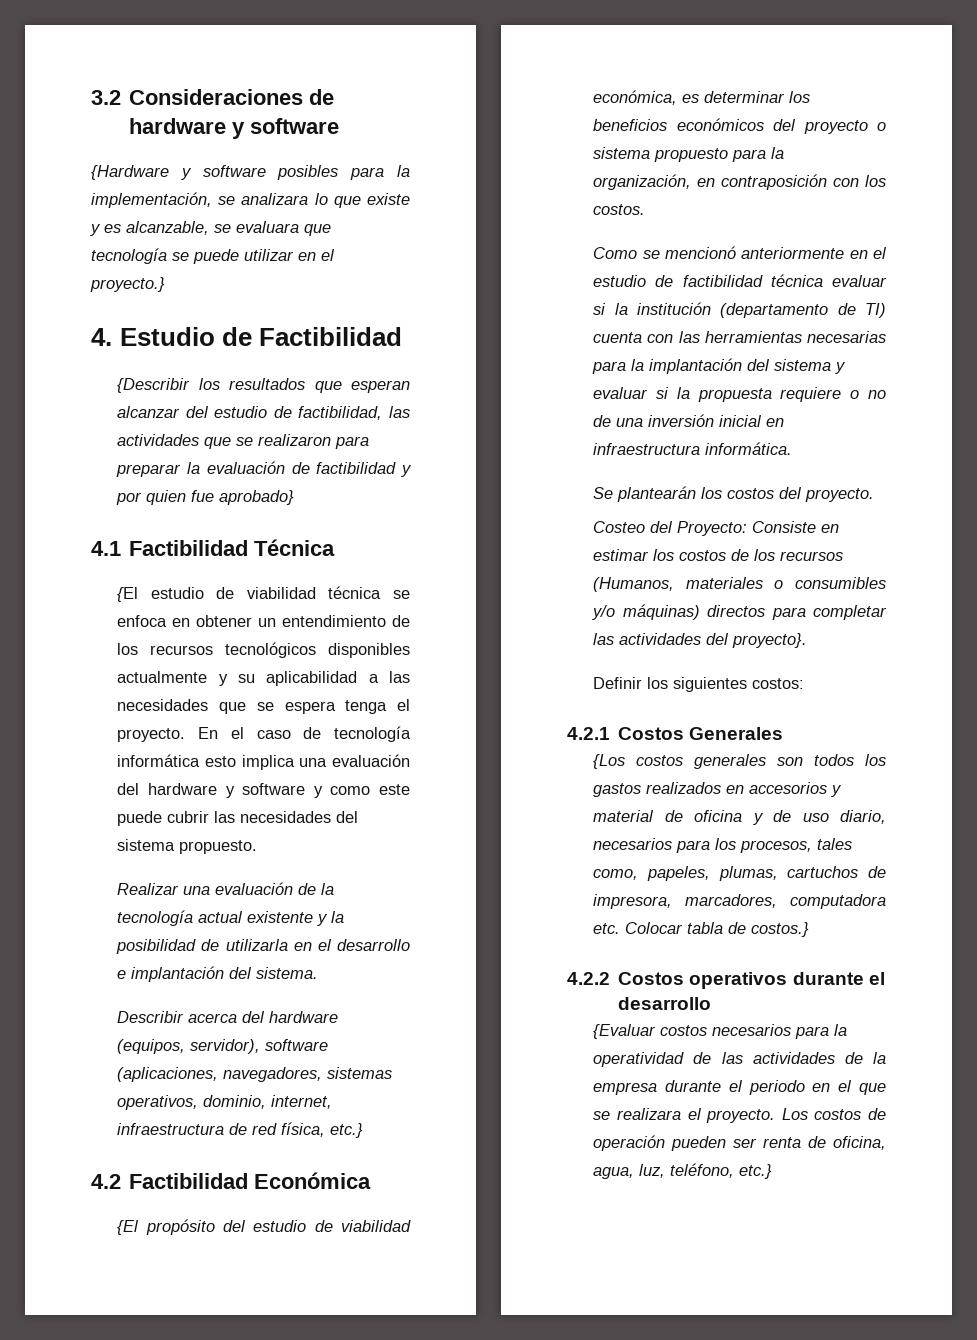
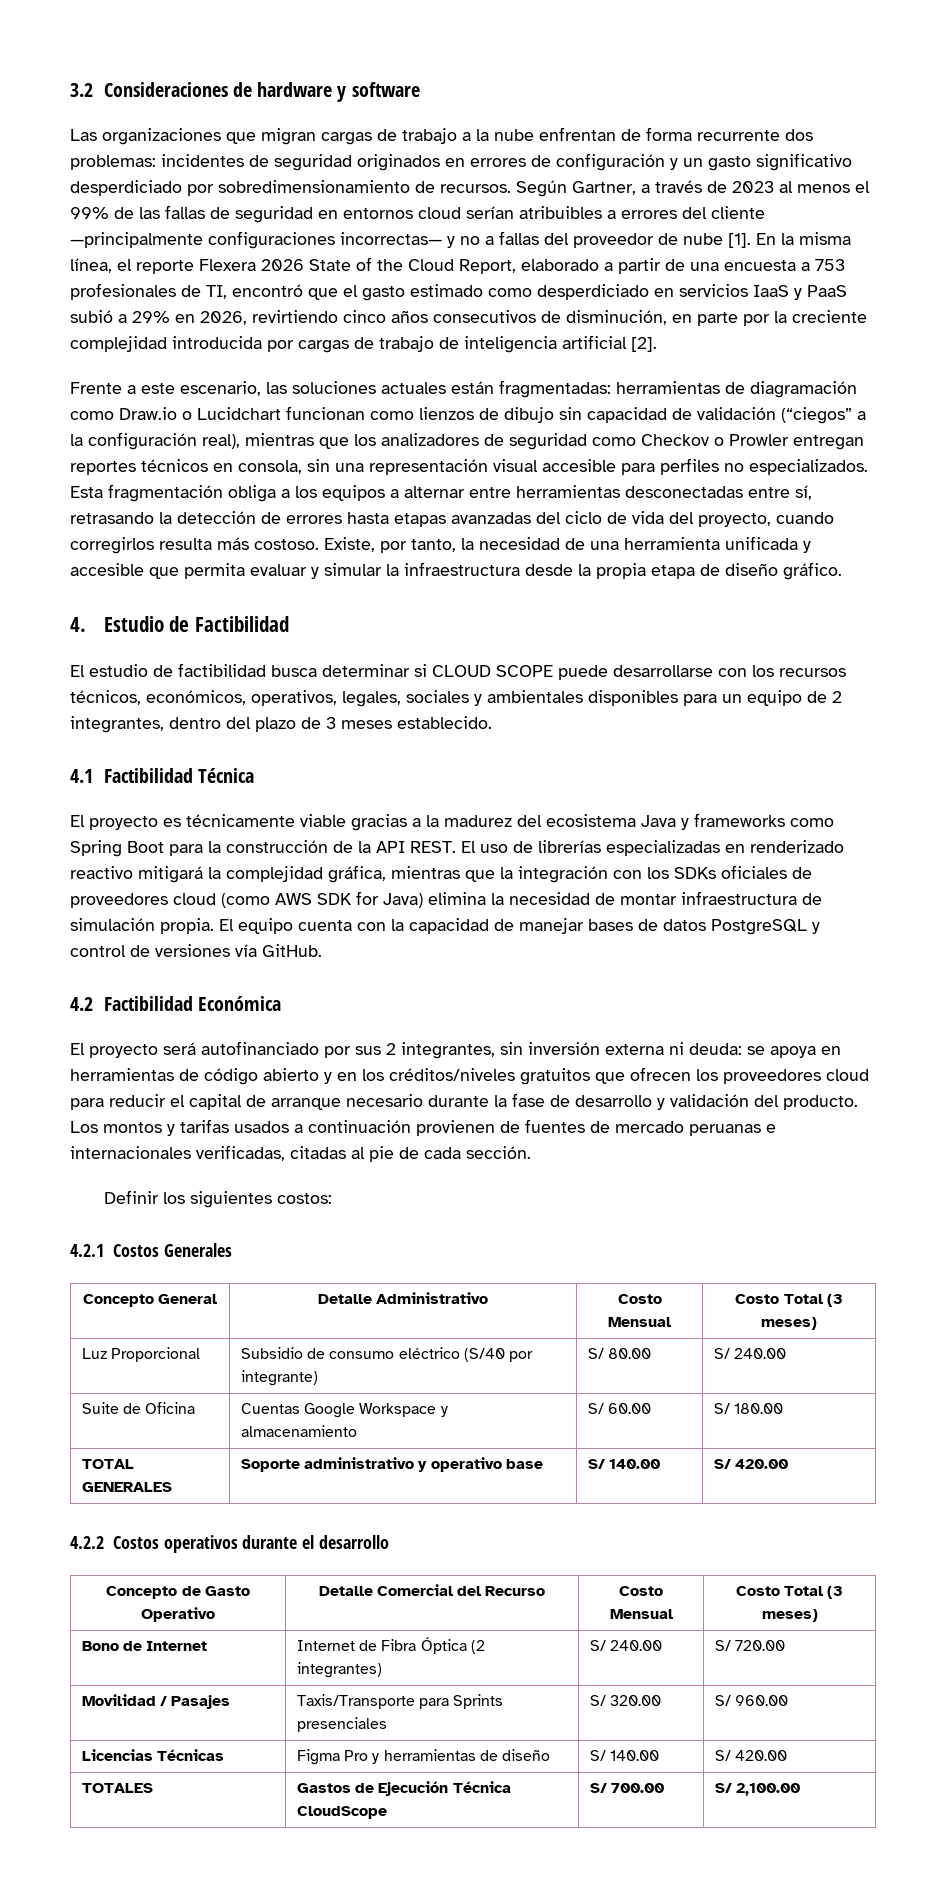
[91,165,410,180] [91,192,410,208] [90,221,331,236] [91,248,335,264] [90,277,165,292] [91,327,403,346] [117,378,411,393] [117,406,410,420] [117,434,370,449] [116,461,412,477] [116,490,295,505] [91,539,336,556] [117,586,410,602] [117,615,410,627] [117,642,410,658] [117,671,410,686] [117,699,411,714] [117,726,411,742] [117,754,411,770] [117,783,410,798] [117,811,359,826] [117,839,258,854] [117,882,335,895] [117,910,345,926] [116,939,411,954] [117,966,319,982] [117,1011,339,1023] [117,1039,329,1054] [117,1067,393,1082] [117,1095,333,1110] [117,1122,364,1138] [91,1172,372,1189] [117,1219,411,1235] [593,90,811,105] [593,118,886,134] [593,147,785,162] [593,174,886,190] [593,204,646,215] [593,246,887,259] [593,274,887,287] [593,302,886,318] [593,331,886,343] [592,358,847,374] [593,387,886,402] [593,414,785,427] [593,442,793,455] [593,486,875,502] [593,521,840,536] [593,549,844,561] [593,577,886,592] [592,604,887,620] [593,633,808,648] {Hardware y software posibles para la implementación, se analizara lo que existe y es alcanzable, se evaluara que tecnología se puede utilizar en el proyecto.} // 4. Estudio de Factibilidad // {Describir los resultados que esperan alcanzar del estudio de factibilidad, las actividades que se realizaron para preparar la evaluación de factibilidad y por quien fue aprobado} // 4.1 Factibilidad Técnica // {El estudio de viabilidad técnica se enfoca en obtener un entendimiento de los recursos tecnológicos disponibles actualmente y su aplicabilidad a las necesidades que se espera tenga el proyecto. En el caso de tecnología informática esto implica una evaluación del hardware y software y como este puede cubrir las necesidades del sistema propuesto. // Realizar una evaluación de la tecnología actual existente y la posibilidad de utilizarla en el desarrollo e implantación del sistema. // Describir acerca del hardware (equipos, servidor), software (aplicaciones, navegadores, sistemas operativos, dominio, internet, infraestructura de red física, etc.} // 4.2 Factibilidad Económica // {El propósito del estudio de viabilidad económica, es determinar los beneficios económicos del proyecto o sistema propuesto para la organización, en contraposición con los costos. // Como se mencionó anteriormente en el estudio de factibilidad técnica evaluar si la institución (departamento de TI) cuenta con las herramientas necesarias para la implantación del sistema y evaluar si la propuesta requiere o no de una inversión inicial en infraestructura informática. // Se plantearán los costos del proyecto. // Costeo del Proyecto: Consiste en estimar los costos de los recursos (Humanos, materiales o consumibles y/o máquinas) directos para completar las actividades del proyecto}. -> [70,127,813,145] [70,153,852,171] [70,180,870,197] [70,205,765,223] [70,231,851,249] [70,257,845,274] [70,283,847,301] [70,310,867,326] [70,335,657,353] [70,380,857,398] [70,406,866,424] [70,432,864,450] [70,458,868,475] [70,484,812,502] [70,511,834,527] [70,536,811,554] [70,562,842,580] [70,616,289,632] [70,663,846,680] [70,690,842,707] [70,716,492,733] [70,768,254,783] [70,813,834,831] [70,840,844,857] [70,865,812,883] [70,891,822,908] [70,918,820,935] [70,944,322,957] [70,996,281,1011] [70,1041,841,1059] [70,1067,869,1085] [70,1093,858,1110] [70,1119,776,1136] [70,1145,531,1162] Las organizaciones que migran cargas de trabajo a la nube enfrentan de forma recurrente dos problemas: incidentes de seguridad originados en errores de configuración y un gasto significativo desperdiciado por sobredimensionamiento de recursos. Según Gartner, a través de 2023 al menos el 99% de las fallas de seguridad en entornos cloud serían atribuibles a errores del cliente —principalmente configuraciones incorrectas— y no a fallas del proveedor de nube [1]. En la misma línea, el reporte Flexera 2026 State of the Cloud Report, elaborado a partir de una encuesta a 753 profesionales de TI, encontró que el gasto estimado como desperdiciado en servicios IaaS y PaaS subió a 29% en 2026, revirtiendo cinco años consecutivos de disminución, en parte por la creciente complejidad introducida por cargas de trabajo de inteligencia artificial [2]. // Frente a este escenario, las soluciones actuales están fragmentadas: herramientas de diagramación como Draw.io o Lucidchart funcionan como lienzos de dibujo sin capacidad de validación (“ciegos” a la configuración real), mientras que los analizadores de seguridad como Checkov o Prowler entregan reportes técnicos en consola, sin una representación visual accesible para perfiles no especializados. Esta fragmentación obliga a los equipos a alternar entre herramientas desconectadas entre sí, retrasando la detección de errores hasta etapas avanzadas del ciclo de vida del proyecto, cuando corregirlos resulta más costoso. Existe, por tanto, la necesidad de una herramienta unificada y accesible que permita evaluar y simular la infraestructura desde la propia etapa de diseño gráfico. // 4. Estudio de Factibilidad // El estudio de factibilidad busca determinar si CLOUD SCOPE puede desarrollarse con los recursos técnicos, económicos, operativos, legales, sociales y ambientales disponibles para un equipo de 2 integrantes, dentro del plazo de 3 meses establecido. // 4.1 Factibilidad Técnica // El proyecto es técnicamente viable gracias a la madurez del ecosistema Java y frameworks como Spring Boot para la construcción de la API REST. El uso de librerías especializadas en renderizado reactivo mitigará la complejidad gráfica, mientras que la integración con los SDKs oficiales de proveedores cloud (como AWS SDK for Java) elimina la necesidad de montar infraestructura de simulación propia. El equipo cuenta con la capacidad de manejar bases de datos PostgreSQL y control de versiones vía GitHub. // 4.2 Factibilidad Económica // El proyecto será autofinanciado por sus 2 integrantes, sin inversión externa ni deuda: se apoya en herramientas de código abierto y en los créditos/niveles gratuitos que ofrecen los proveedores cloud para reducir el capital de arranque necesario durante la fase de desarrollo y validación del producto. Los montos y tarifas usados a continuación provienen de fuentes de mercado peruanas e internacionales verificadas, citadas al pie de cada sección.
[593,754,886,769] [593,782,843,797] [593,810,886,825] [593,838,853,853] [593,866,886,881] [593,894,886,909] [593,922,810,937] // {Los costos generales son todos los gastos realizados en accesorios y material de oficina y de uso diario, necesarios para los procesos, tales como, papeles, plumas, cartuchos de impresora, marcadores, computadora etc. Colocar tabla de costos.} -> [82,1294,218,1307] [317,1292,489,1304] [617,1294,662,1304] [608,1317,671,1327] [735,1294,843,1307] [761,1317,817,1330] [81,1347,200,1362] [240,1347,534,1362] [240,1370,318,1386] [587,1348,651,1359] [713,1348,786,1359] [81,1402,196,1414] [240,1403,448,1418] [240,1425,357,1437] [587,1403,651,1414] [713,1403,783,1414] [81,1459,134,1469] [81,1482,172,1492] [240,1457,543,1472] [587,1459,660,1469] [713,1459,788,1469] // Concepto General | Detalle Administrativo | Costo Mensual | Costo Total (3 meses) // Luz Proporcional | Subsidio de consumo eléctrico (S/40 por integrante) | S/ 80.00 | S/ 240.00 // Suite de Oficina | Cuentas Google Workspace y almacenamiento | S/ 60.00 | S/ 180.00 // TOTAL GENERALES | Soporte administrativo y operativo base | S/ 140.00 | S/ 420.00
[593,1024,848,1039] [593,1052,886,1067] [593,1080,886,1095] [593,1108,886,1123] [593,1135,886,1151] [593,1163,773,1179] // {Evaluar costos necesarios para la operatividad de las actividades de la empresa durante el periodo en el que se realizara el proyecto. Los costos de operación pueden ser renta de oficina, agua, luz, teléfono, etc.} -> [106,1586,250,1599] [141,1607,215,1622] [318,1584,546,1596] [619,1586,663,1596] [609,1609,673,1619] [735,1586,844,1599] [761,1609,818,1622] [81,1641,208,1651] [296,1637,485,1654] [296,1662,382,1678] [589,1640,662,1651] [714,1640,785,1651] [81,1694,231,1709] [296,1694,504,1709] [296,1717,387,1732] [589,1695,661,1706] [714,1695,788,1706] [81,1749,224,1761] [296,1749,551,1765] [589,1750,659,1761] [714,1750,787,1761] [81,1783,153,1793] [296,1781,511,1796] [296,1806,387,1819] [589,1783,664,1793] [714,1783,800,1796] // Concepto de Gasto Operativo | Detalle Comercial del Recurso | Costo Mensual | Costo Total (3 meses) // Bono de Internet | Internet de Fibra Óptica (2 integrantes) | S/ 240.00 | S/ 720.00 // Movilidad / Pasajes | Taxis/Transporte para Sprints presenciales | S/ 320.00 | S/ 960.00 // Licencias Técnicas | Figma Pro y herramientas de diseño | S/ 140.00 | S/ 420.00 // TOTALES | Gastos de Ejecución Técnica CloudScope | S/ 700.00 | S/ 2,100.00

